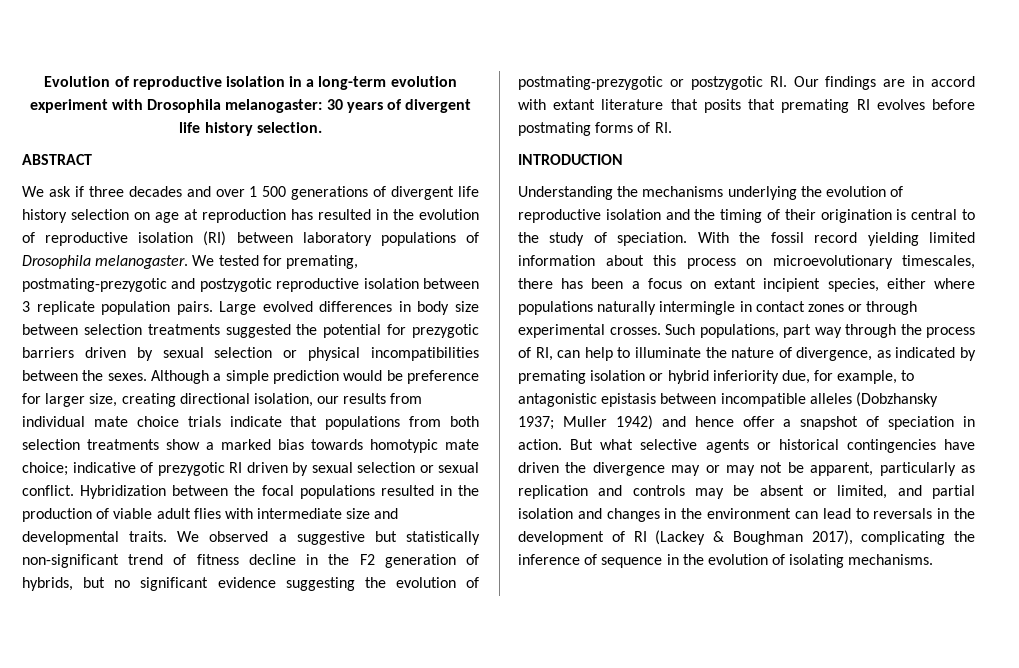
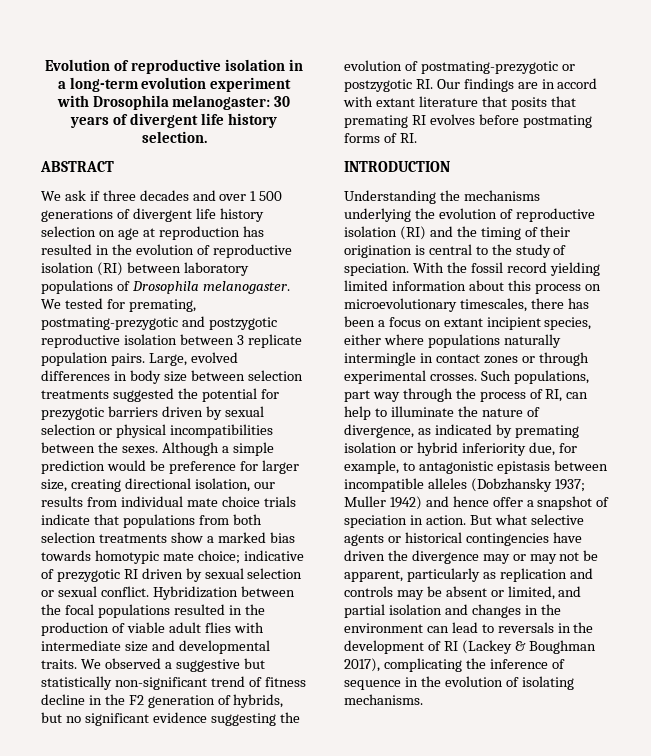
[219,301,257,315] Large -> [148,353,187,366] Large,
(661, 214) none -> [399,226,426,240] (RI)

